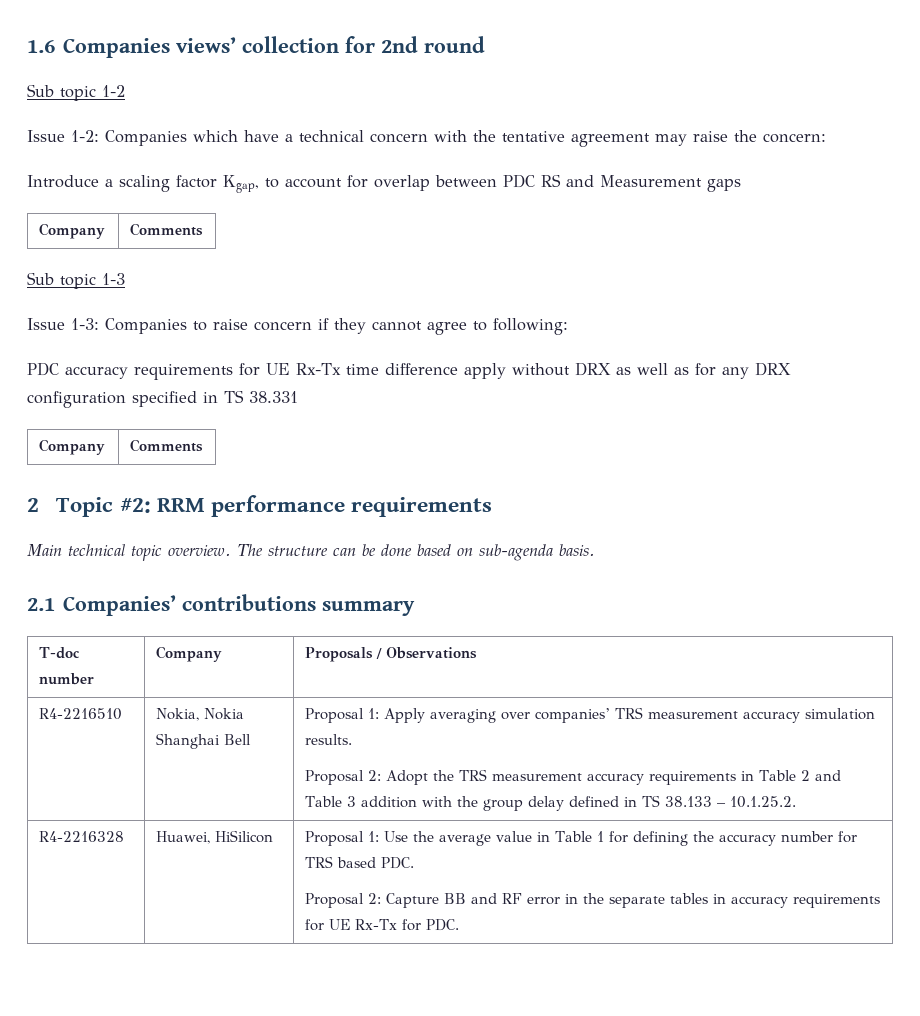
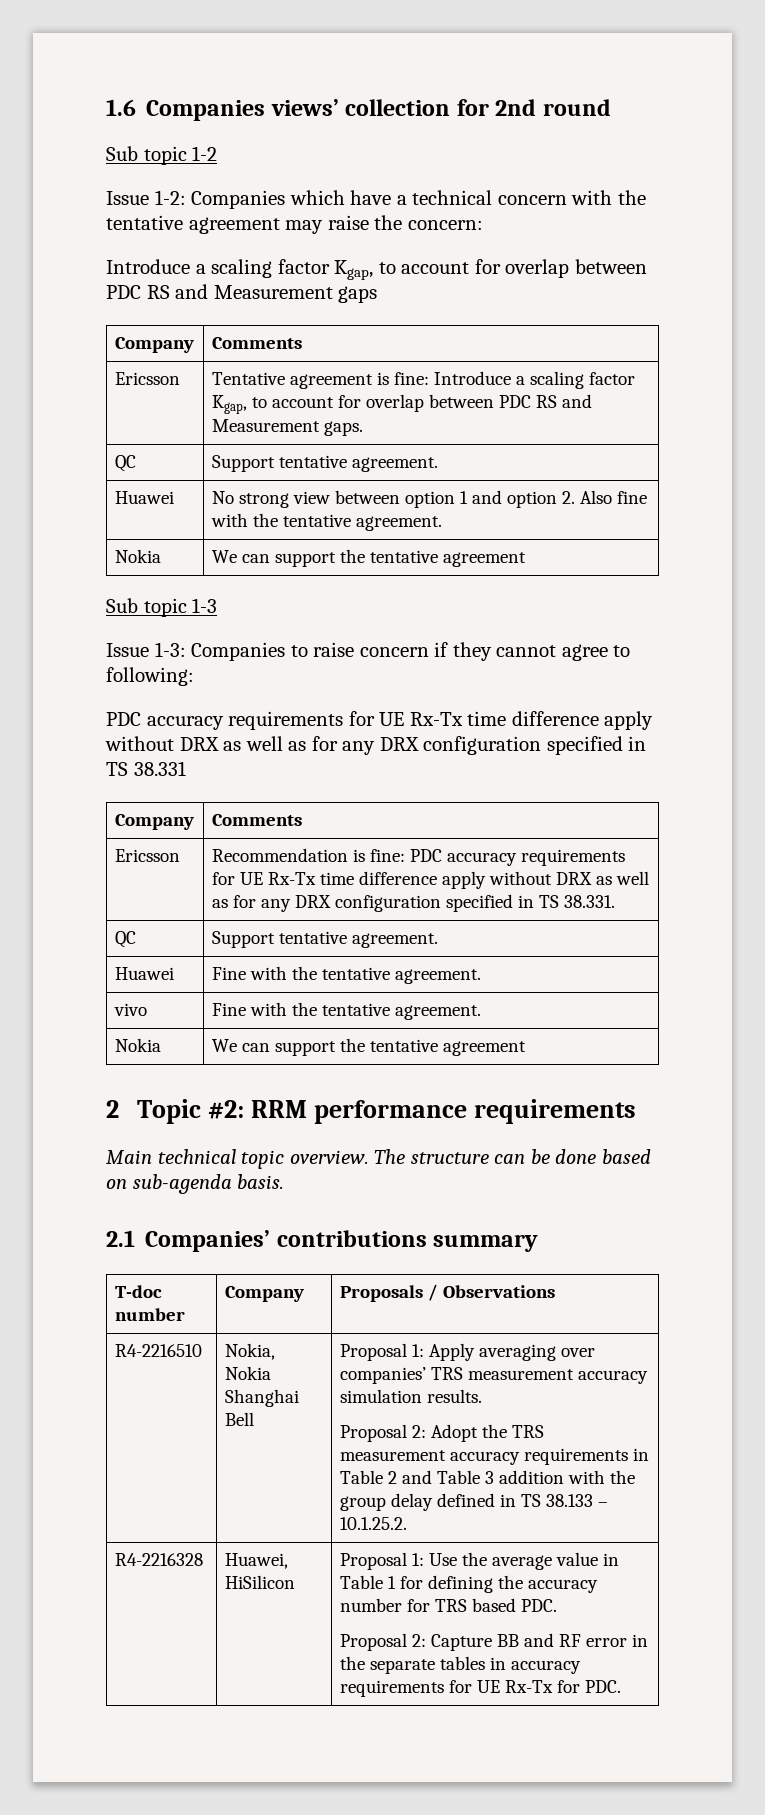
(204, 229) none -> [114,372,180,385] [211,371,635,389] [211,394,592,414] [211,419,363,436] [114,455,136,472] [211,455,438,472] [114,491,174,504] [211,490,647,508] [210,513,442,531] [114,549,161,563] [211,549,526,567] // Ericsson | Tentative agreement is fine: Introduce a scaling factor Kgap, to account for overlap between PDC RS and Measurement gaps. // QC | Support tentative agreement. // Huawei | No strong view between option 1 and option 2. Also fine with the tentative agreement. // Nokia | We can support the tentative agreement
(204, 445) none -> [114,849,180,862] [211,848,625,866] [211,871,649,889] [211,894,615,912] [114,931,136,948] [211,931,438,948] [114,967,174,980] [211,966,481,984] [113,1003,147,1016] [211,1002,481,1020] [114,1038,161,1052] [211,1038,526,1056] // Ericsson | Recommendation is fine: PDC accuracy requirements for UE Rx-Tx time difference apply without DRX as well as for any DRX configuration specified in TS 38.331. // QC | Support tentative agreement. // Huawei | Fine with the tentative agreement. // vivo | Fine with the tentative agreement. // Nokia | We can support the tentative agreement

